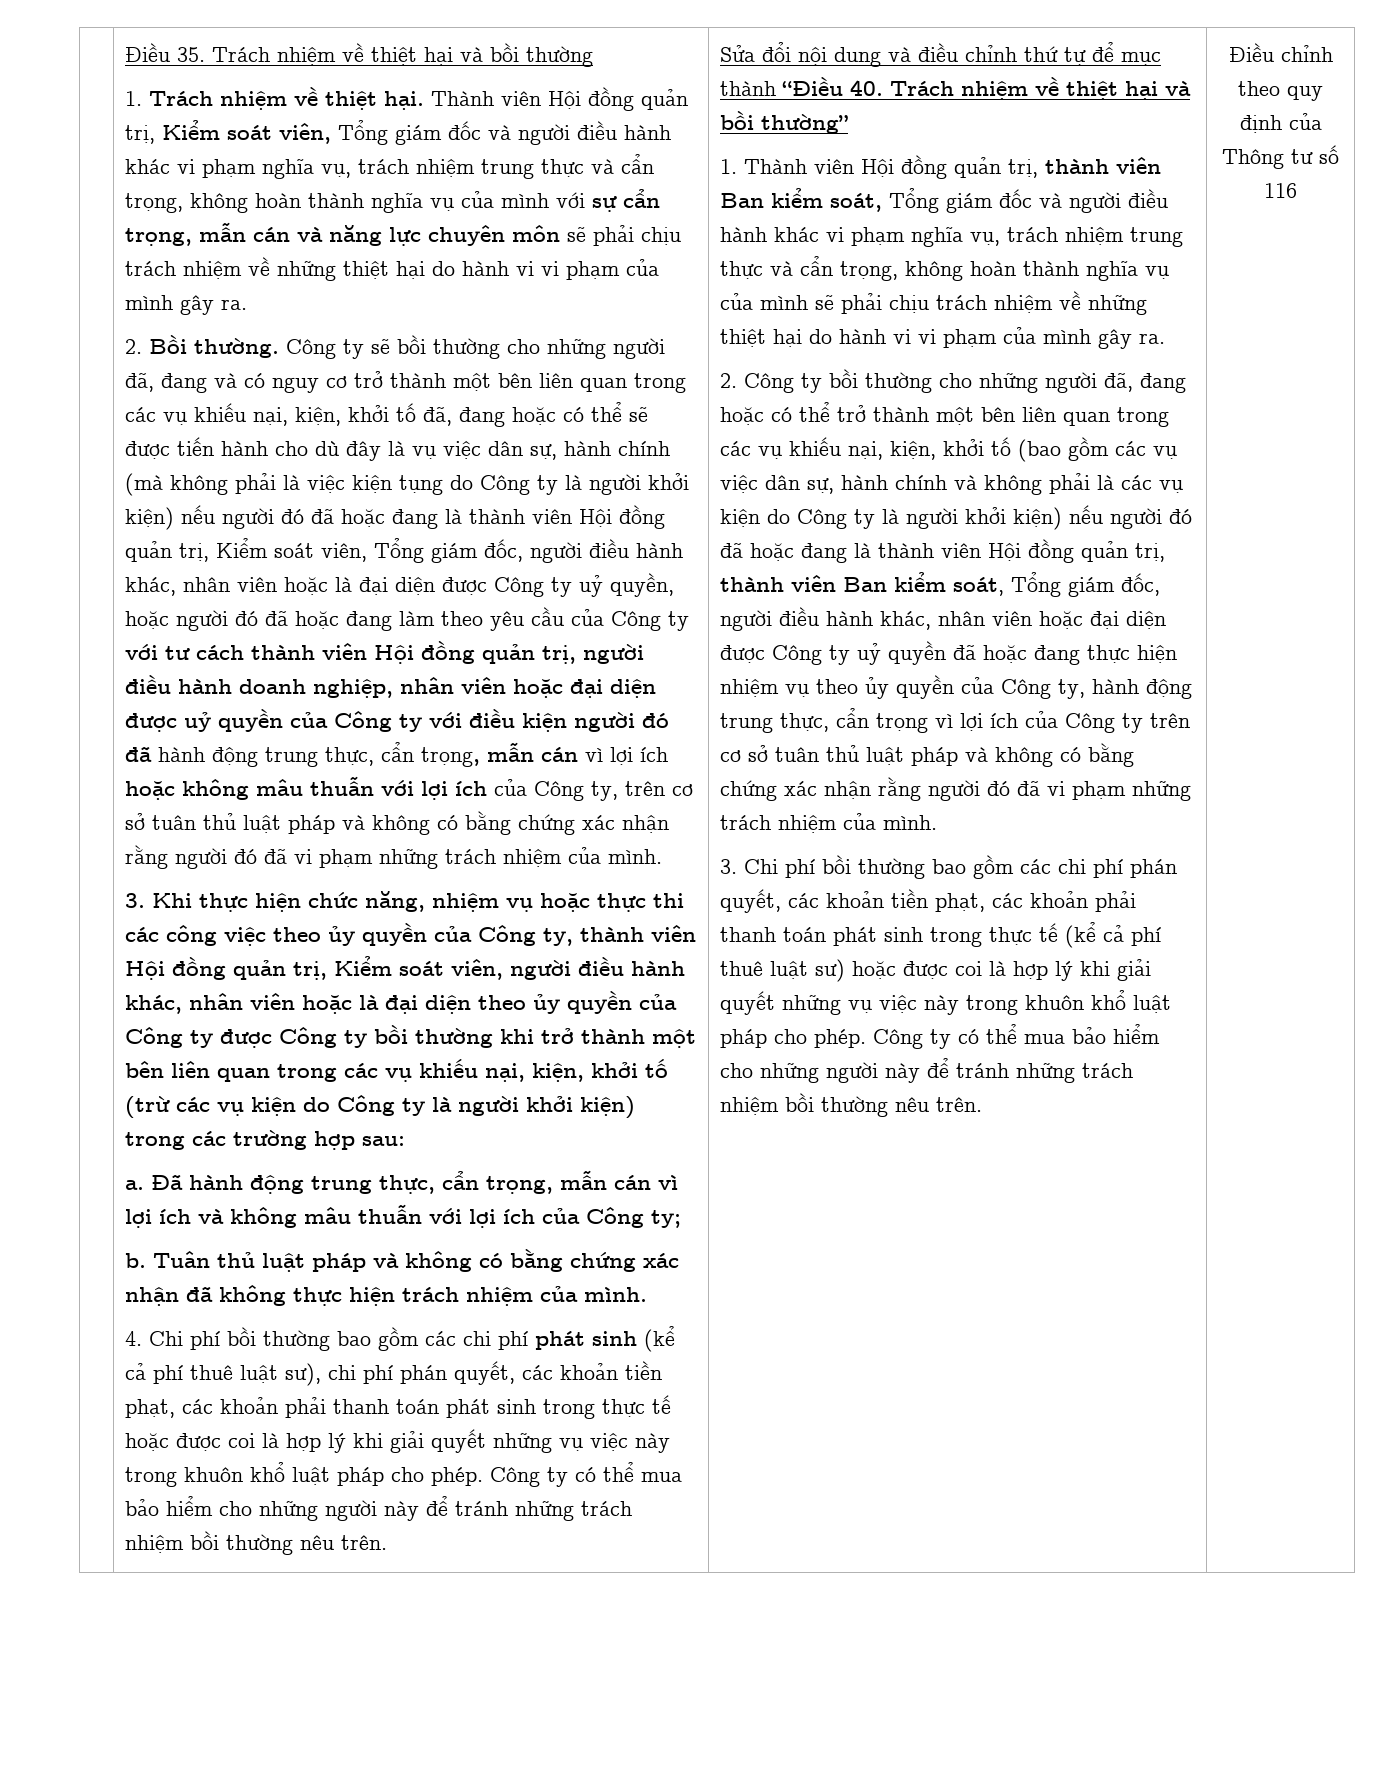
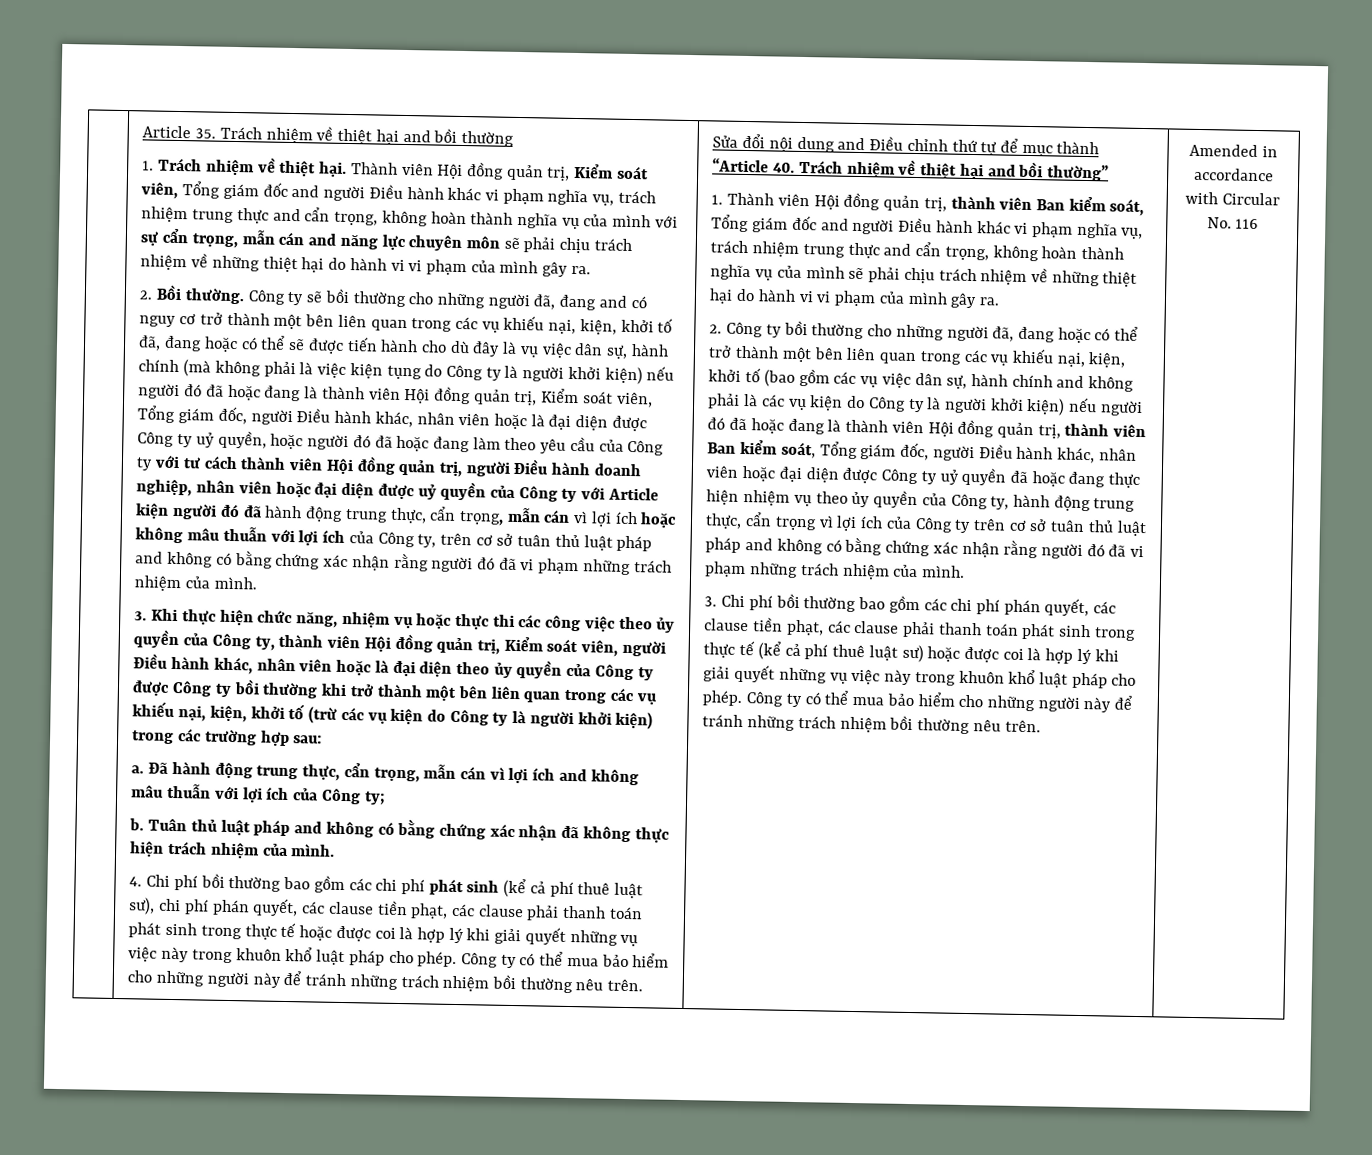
[125,43,171,62] | Điều -> [142,125,192,139] | Article
[460,47,484,62] và -> [402,129,431,143] and
[488,121,618,145] và người điều -> [291,184,403,202] and người Điều
[591,159,615,174] và -> [272,208,301,222] and
[297,227,324,242] và -> [308,233,338,246] and
[214,373,238,388] và -> [598,295,627,308] and
[589,539,630,558] điều -> [296,408,331,423] Điều
[125,675,172,694] điều -> [513,458,550,475] Điều
[469,709,516,728] điều -> [607,487,659,501] Article
[342,815,366,830] và -> [135,551,164,564] and
[578,957,625,976] điều -> [133,653,169,669] Điều
[198,1209,225,1224] và -> [558,768,587,782] and
[373,1253,400,1268] và -> [294,821,323,834] and
[560,1361,663,1380] [125,1397,279,1418] khoản tiền phạt, các khoản -> [328,900,524,919] clause tiền phạt, các clause
[888,43,959,62] và điều -> [837,136,904,151] and Điều
[782,77,844,96] “Điều -> [712,157,770,173] “Article
[1165,81,1192,96] và -> [987,164,1016,177] and
[1039,189,1169,213] và người điều -> [820,217,933,235] and người Điều
[770,261,794,276] và -> [883,243,912,256] and
[954,475,978,490] và -> [1056,375,1085,388] and
[779,607,820,626] điều -> [978,444,1013,459] Điều
[965,747,989,762] và -> [745,538,774,551] and
[826,889,1089,912] khoản tiền phạt, các khoản -> [704,617,900,636] clause tiền phạt, các clause
[1228,43,1333,62] [1238,81,1323,101] [1239,113,1322,133] [1222,145,1339,169] Điều chỉnh theo quy định của Thông tư số -> [1189,143,1278,158] [1193,167,1274,182] [1185,191,1280,206] [1206,217,1232,229] Amended in accordance with Circular No.

